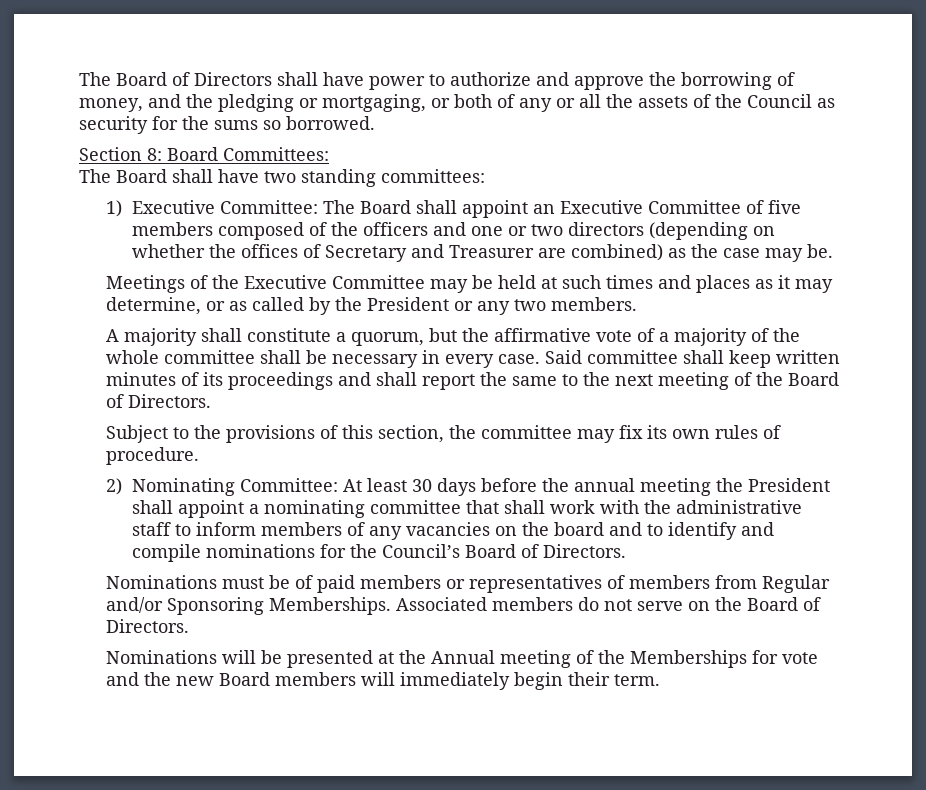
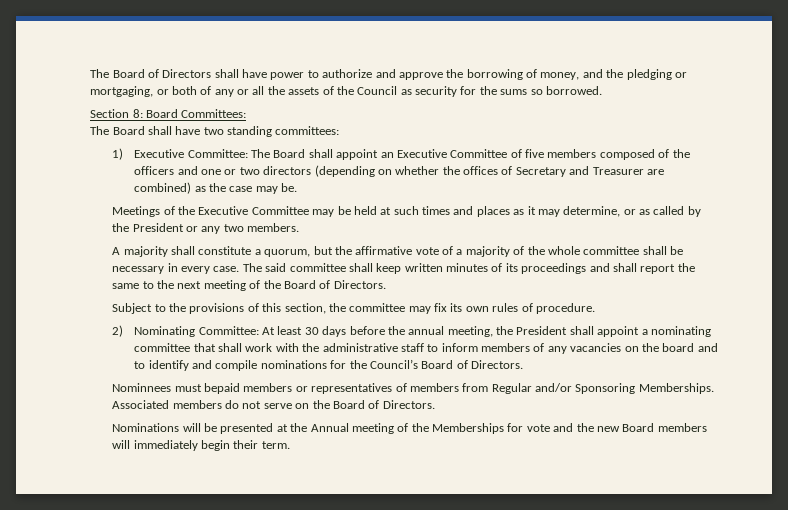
[544,350,582,364] Said -> [242,263,287,272] The said
[639,478,711,496] meeting -> [447,326,493,337] meeting,
[105,575,355,593] Nominations must be of paid -> [112,383,240,394] Nominnees must bepaid

